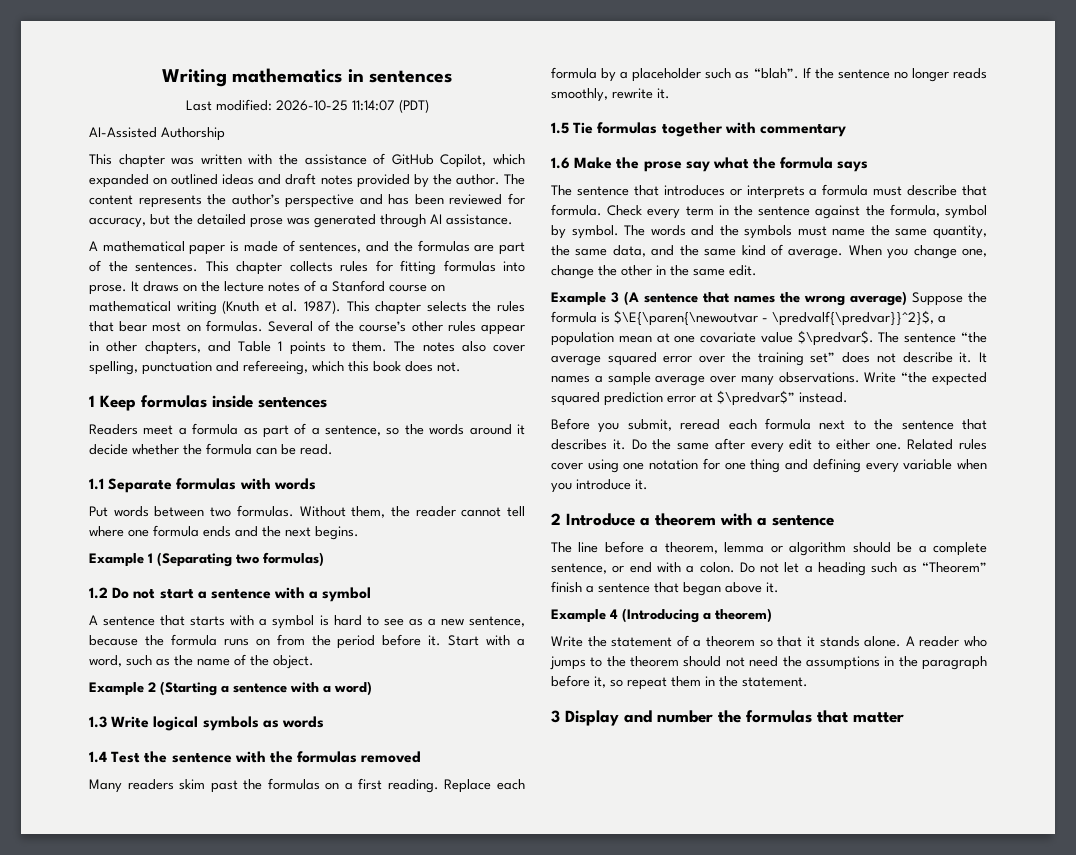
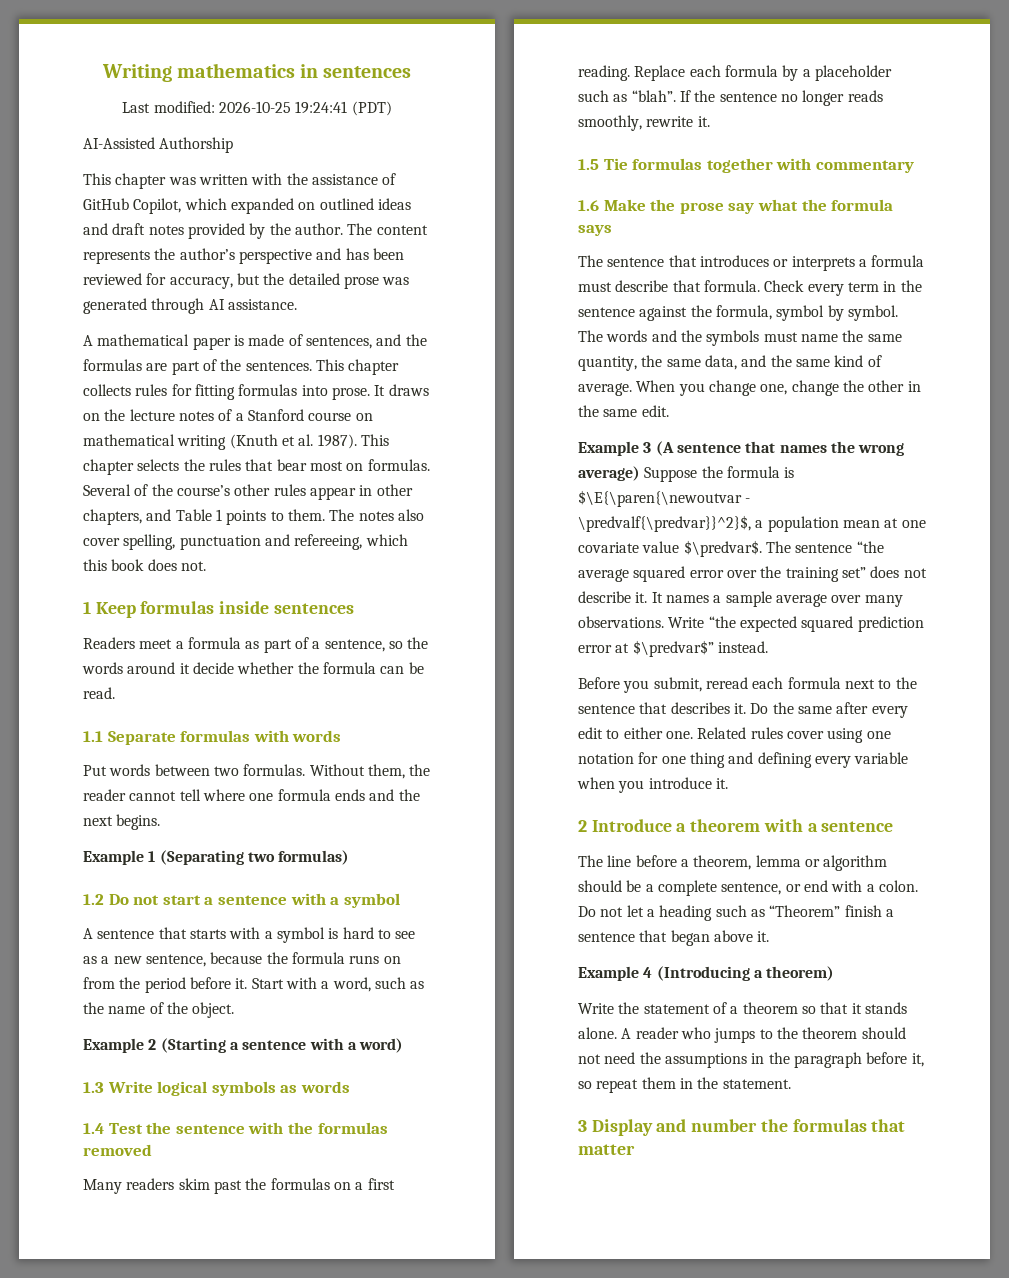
[351,100,395,111] 11:14:07 -> [295,101,348,114] 19:24:41

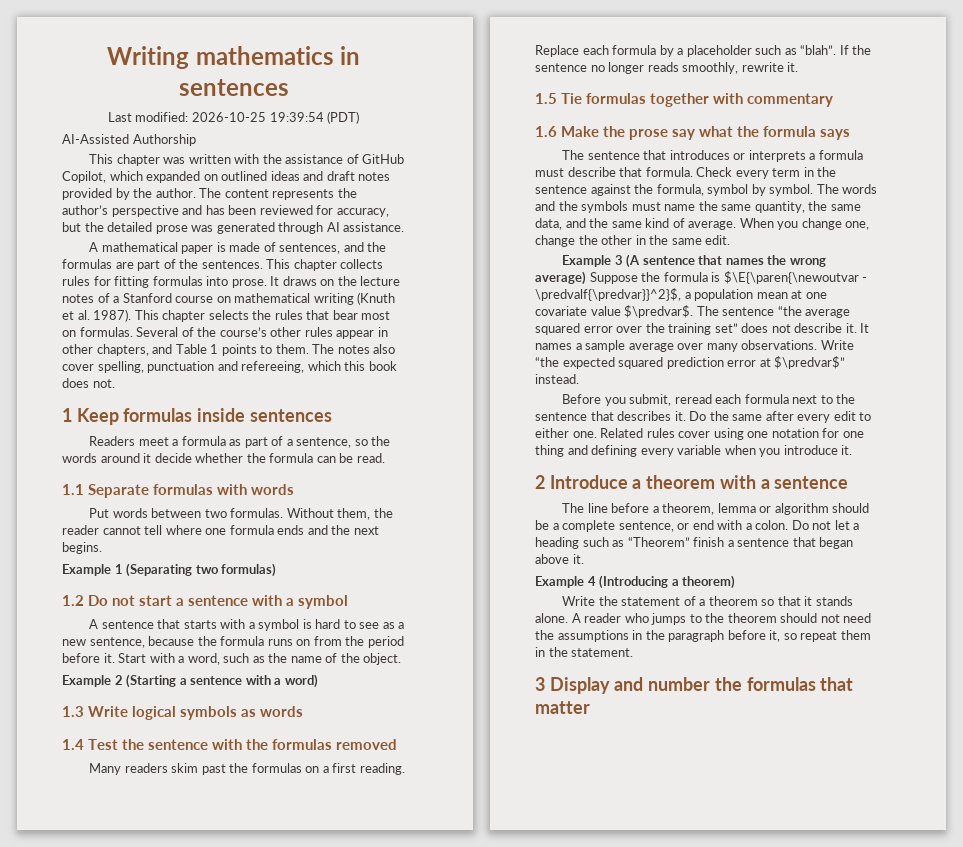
[295,101,348,114] 19:24:41 -> [269,112,324,122] 19:39:54

